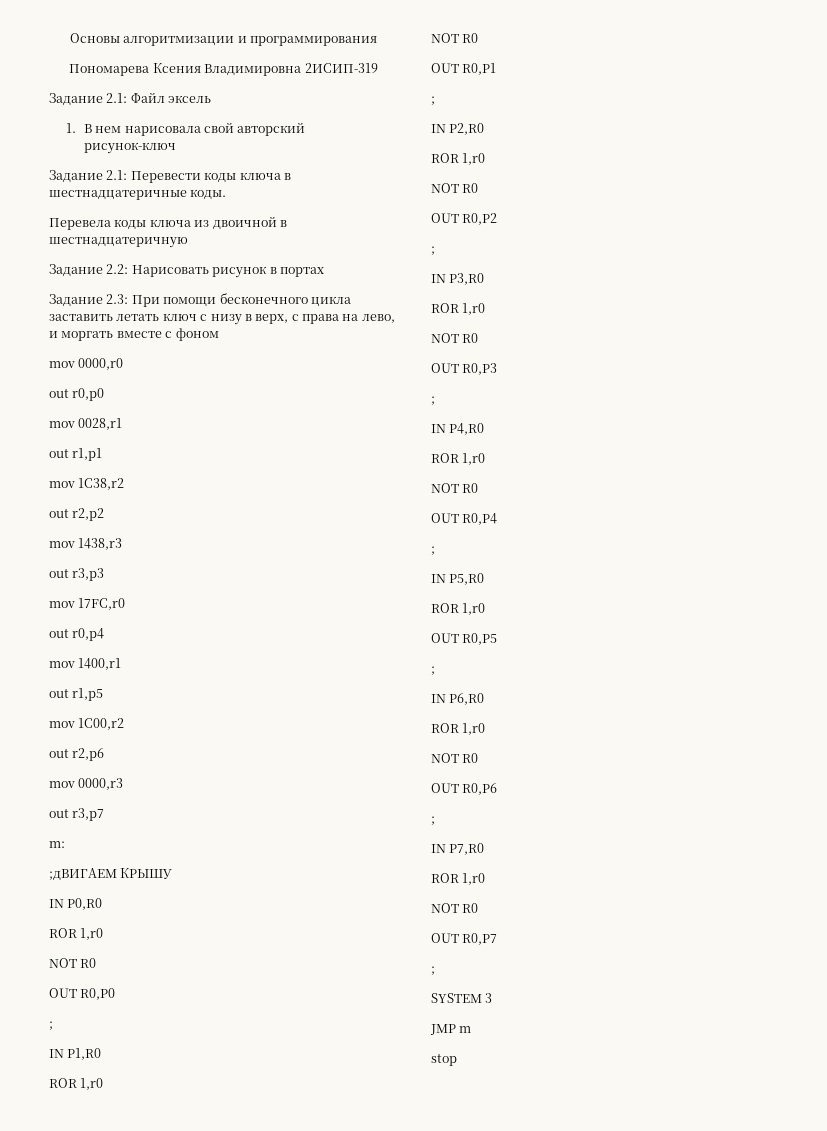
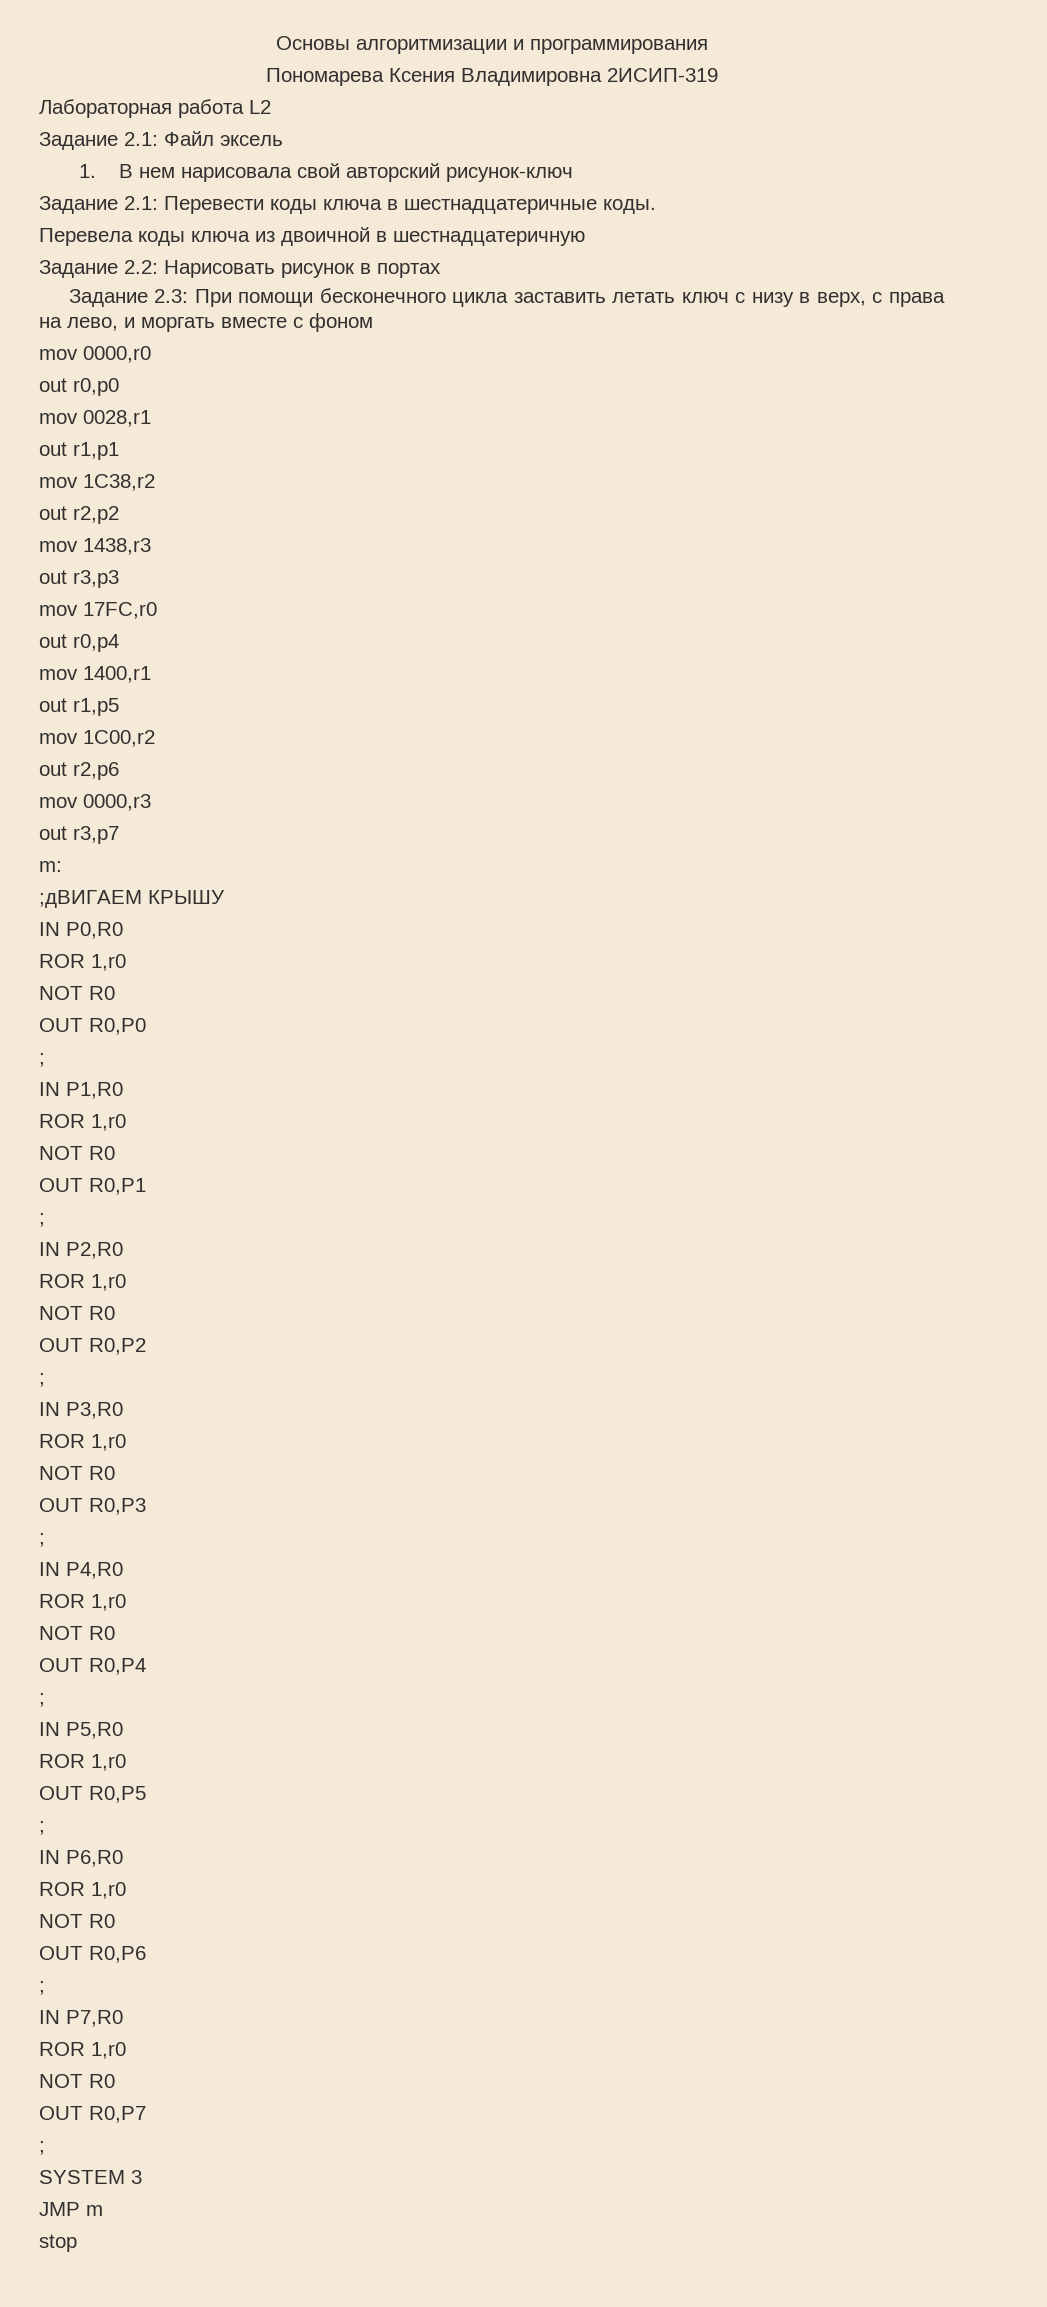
(378, 68) none -> [39,99,271,118] // Лабораторная работа L2

